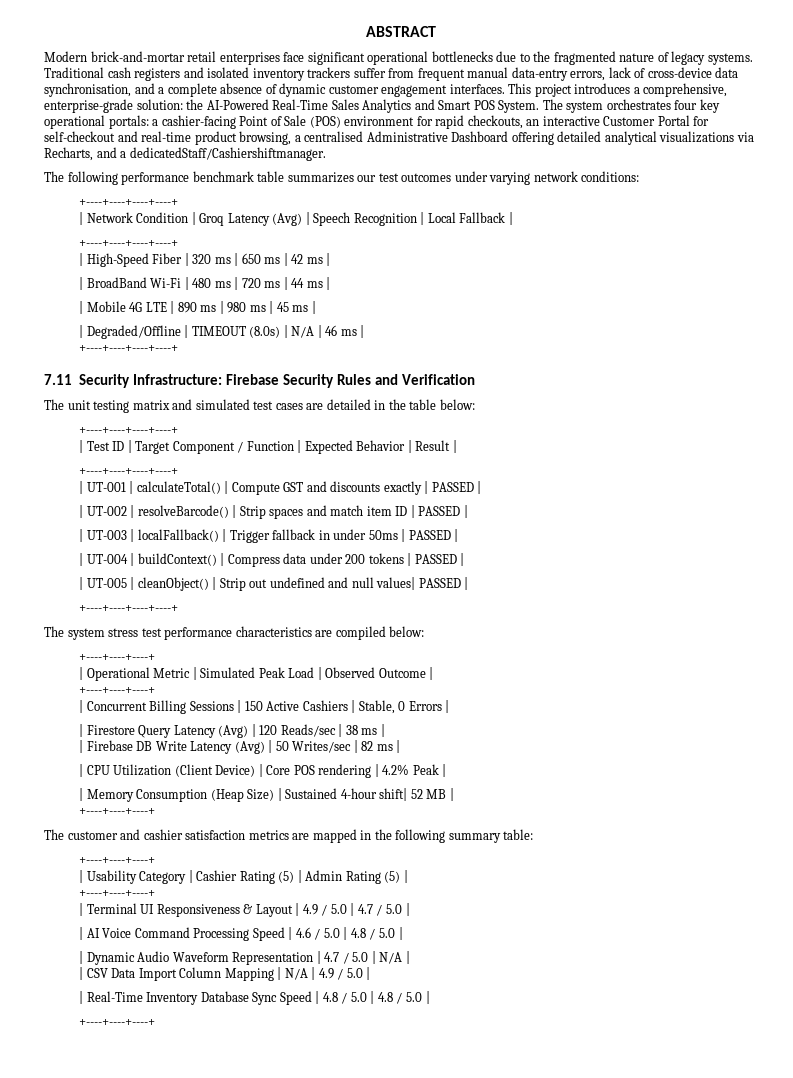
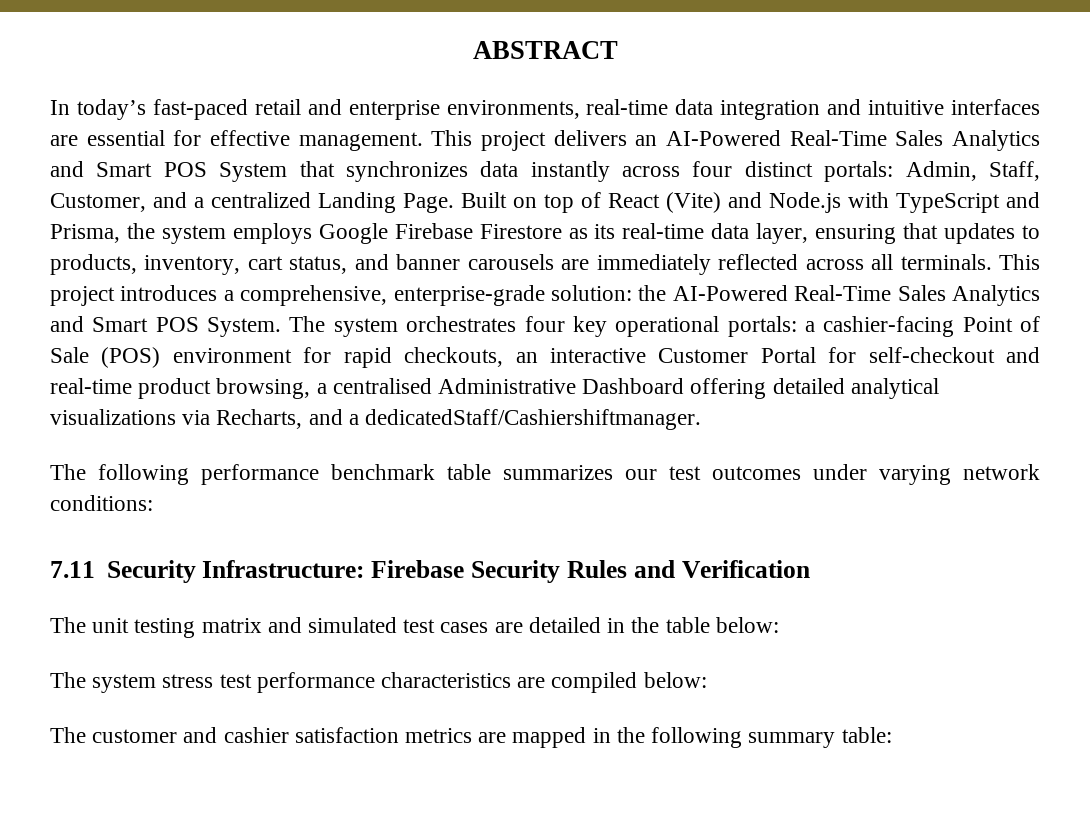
[44,51,753,65] [44,67,739,81] [44,83,505,97] Modern brick-and-mortar retail enterprises face significant operational bottlenecks due to the fragmented nature of legacy systems. Traditional cash registers and isolated inventory trackers suffer from frequent manual data-entry errors, lack of cross-device data synchronisation, and a complete absence of dynamic customer engagement interfaces. -> [50,99,1040,120] [50,130,1040,151] [50,161,1040,182] [50,192,1040,213] [50,223,1040,244] [50,254,992,275] In today’s fast-paced retail and enterprise environments, real-time data integration and intuitive interfaces are essential for effective management. This project delivers an AI-Powered Real-Time Sales Analytics and Smart POS System that synchronizes data instantly across four distinct portals: Admin, Staff, Customer, and a centralized Landing Page. Built on top of React (Vite) and Node.js with TypeScript and Prisma, the system employs Google Firebase Firestore as its real-time data layer, ensuring that updates to products, inventory, cart status, and banner carousels are immediately reflected across all terminals.
[79,199,179,206] [79,212,514,226] [79,240,179,247] [79,253,331,267] [79,277,331,290] [79,301,317,314] [79,325,365,339] [79,345,179,352] // +----+----+----+----+ // | Network Condition | Groq Latency (Avg) | Speech Recognition | Local Fallback | // +----+----+----+----+ // | High-Speed Fiber | 320 ms | 650 ms | 42 ms | // | BroadBand Wi-Fi | 480 ms | 720 ms | 44 ms | // | Mobile 4G LTE | 890 ms | 980 ms | 45 ms | // | Degraded/Offline | TIMEOUT (8.0s) | N/A | 46 ms | // +----+----+----+----+ -> (153, 503) none
[79,427,179,434] [79,440,458,454] [79,468,179,475] [79,481,482,495] [79,505,469,519] [79,529,459,543] [79,553,465,567] [79,577,469,591] [79,605,179,612] // +----+----+----+----+ // | Test ID | Target Component / Function | Expected Behavior | Result | // +----+----+----+----+ // | UT-001 | calculateTotal() | Compute GST and discounts exactly | PASSED | // | UT-002 | resolveBarcode() | Strip spaces and match item ID | PASSED | // | UT-003 | localFallback() | Trigger fallback in under 50ms | PASSED | // | UT-004 | buildContext() | Compress data under 200 tokens | PASSED | // | UT-005 | cleanObject() | Strip out undefined and null values| PASSED | // +----+----+----+----+ -> (779, 625) none
[79,654,156,661] [79,667,434,681] [79,687,156,694] [79,700,450,714] [79,724,385,738] [79,740,401,754] [79,764,447,778] [79,788,454,802] [79,808,156,815] // +----+----+----+ // | Operational Metric | Simulated Peak Load | Observed Outcome | // +----+----+----+ // | Concurrent Billing Sessions | 150 Active Cashiers | Stable, 0 Errors | // | Firestore Query Latency (Avg) | 120 Reads/sec | 38 ms | // | Firebase DB Write Latency (Avg) | 50 Writes/sec | 82 ms | // | CPU Utilization (Client Device) | Core POS rendering | 4.2% Peak | // | Memory Consumption (Heap Size) | Sustained 4-hour shift| 52 MB | // +----+----+----+ -> (707, 680) none
[79,857,156,864] [79,870,408,884] [79,890,156,897] [79,903,410,917] [79,927,403,941] [79,951,410,965] [79,967,371,981] [79,991,430,1005] [79,1019,156,1026] // +----+----+----+ // | Usability Category | Cashier Rating (5) | Admin Rating (5) | // +----+----+----+ // | Terminal UI Responsiveness & Layout | 4.9 / 5.0 | 4.7 / 5.0 | // | AI Voice Command Processing Speed | 4.6 / 5.0 | 4.8 / 5.0 | // | Dynamic Audio Waveform Representation | 4.7 / 5.0 | N/A | // | CSV Data Import Column Mapping | N/A | 4.9 / 5.0 | // | Real-Time Inventory Database Sync Speed | 4.8 / 5.0 | 4.8 / 5.0 | // +----+----+----+ -> (892, 735) none

